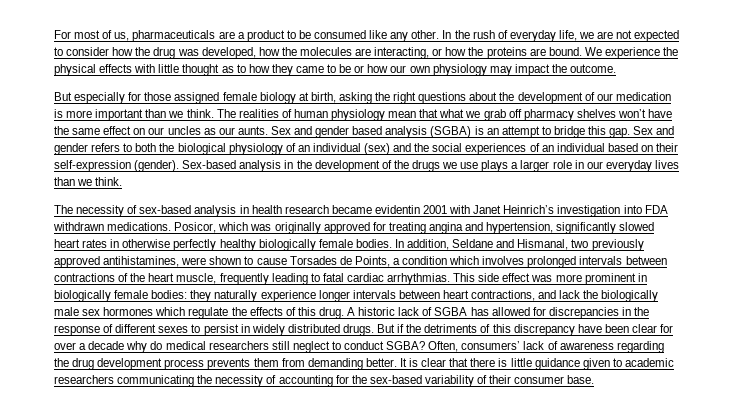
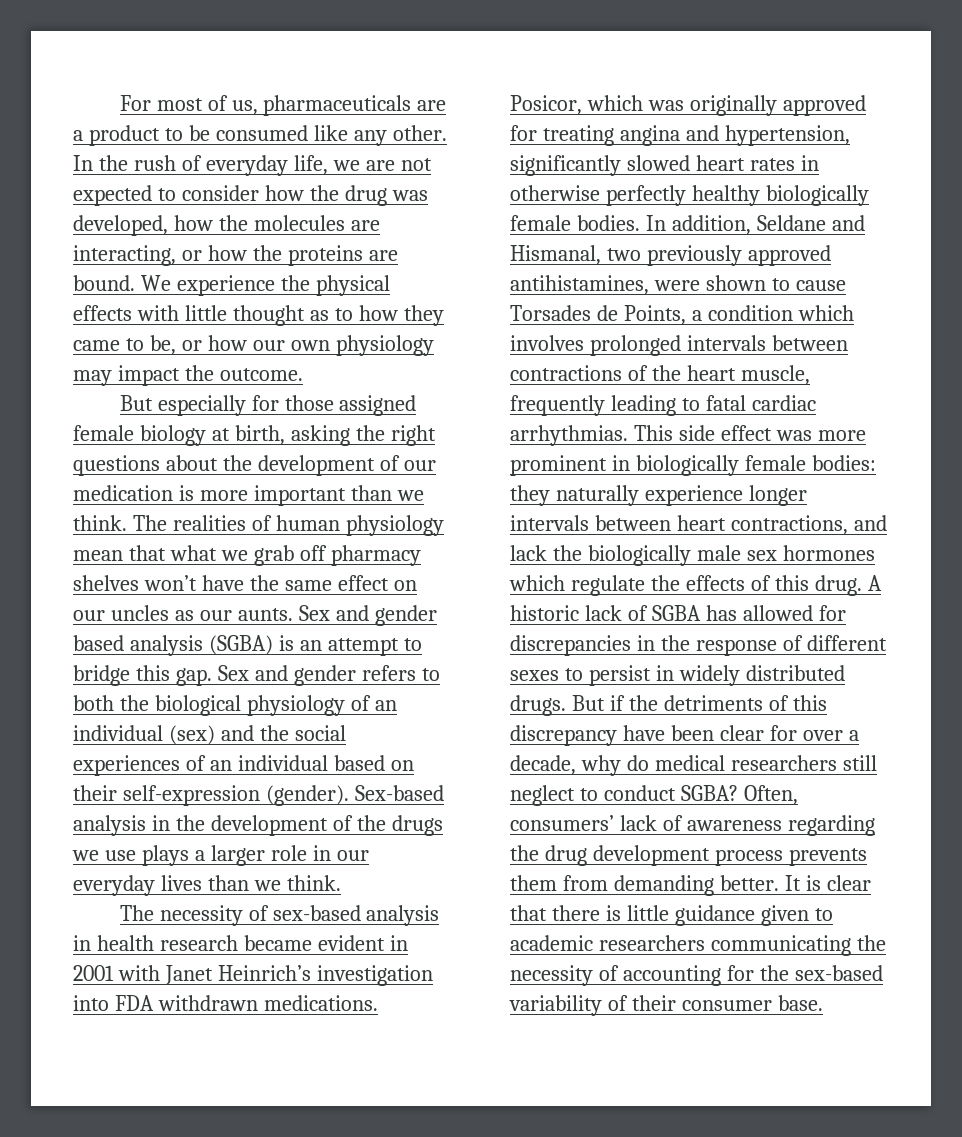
[339,64,352,73] be -> [149,335,176,355] be,
[374,205,420,214] evidentin -> [317,935,408,951] evident in
[88,341,125,350] decade -> [510,755,576,775] decade,

